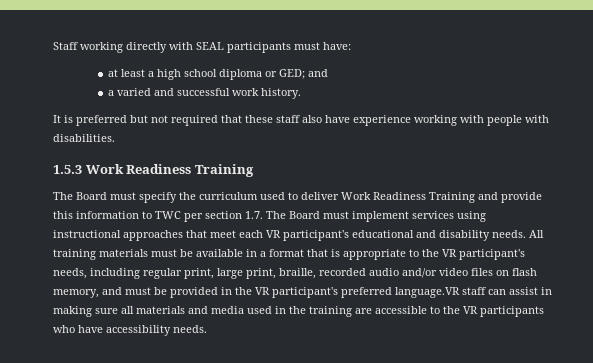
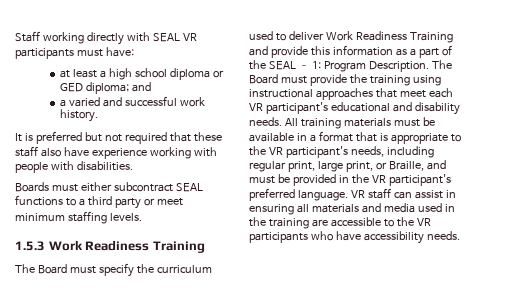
(224, 46) none -> [182,33,197,41] VR
[278,69,305,79] GED; -> [59,82,129,94] GED diploma;
(115, 138) none -> [15,182,203,192] [15,195,183,209] [15,211,142,224] // Boards must either subcontract SEAL functions to a third party or meet minimum staffing levels.
[142,211,454,222] to TWC per section 1.7. The Board must implement services -> [395,45,452,58] [249,60,452,72] [249,74,410,86] as a part of the SEAL – 1: Program Description. The Board must provide the training
[279,268,537,279] [53,289,99,298] braille, recorded audio and/or video files on flash memory, -> [375,161,424,171] or Braille,
[395,287,460,298] language.VR -> [297,190,365,201] language. VR
[53,306,118,317] making sure -> [249,204,294,215] ensuring

